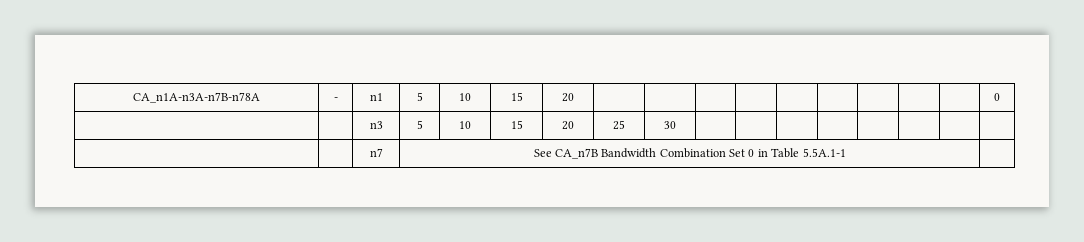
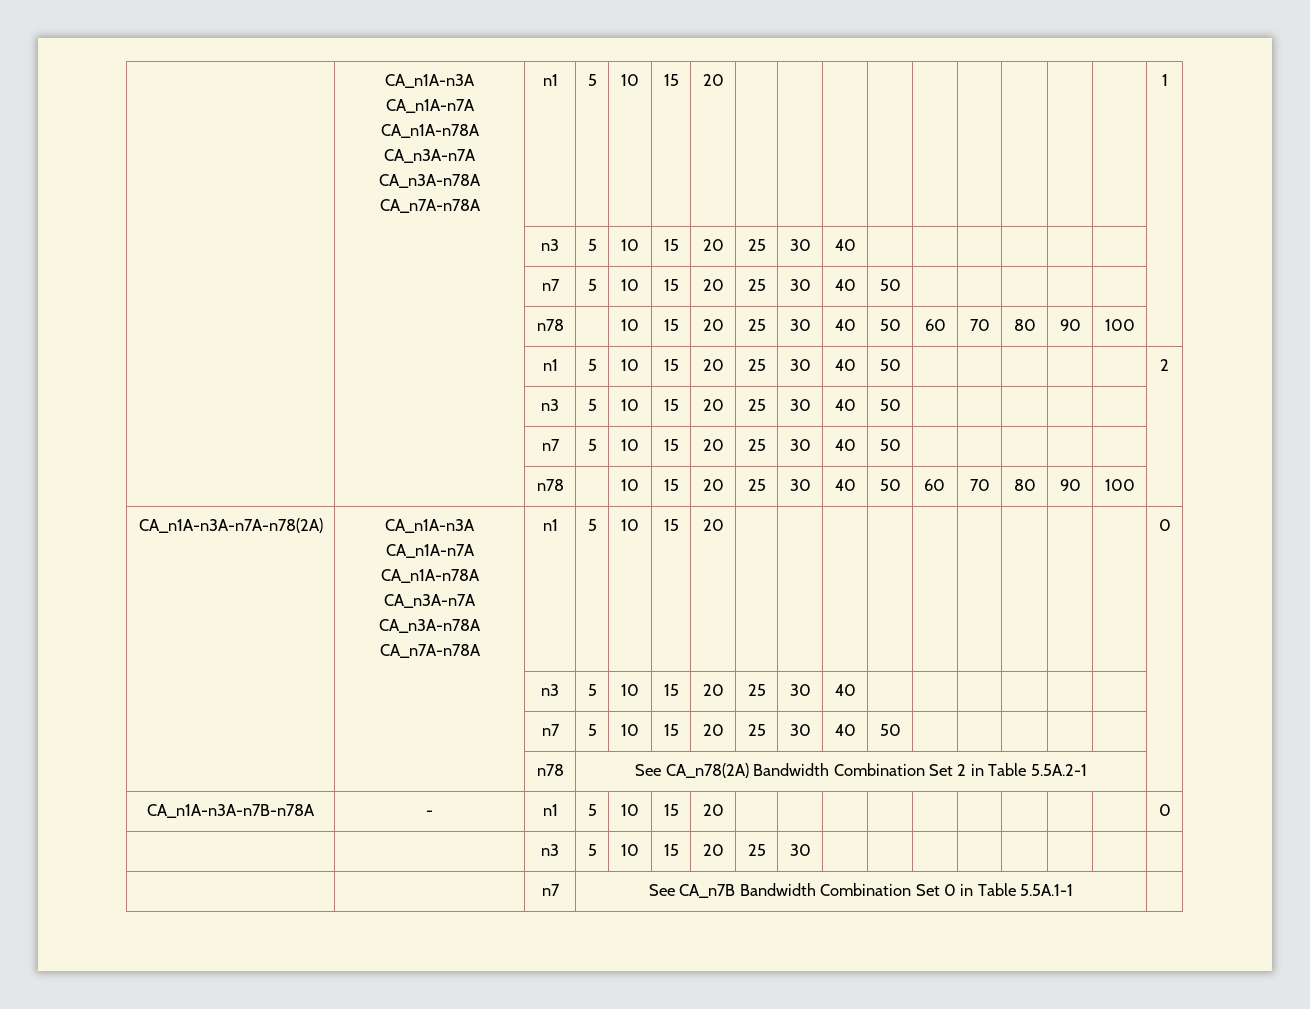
(133, 97) none -> [385,74,475,88] [385,99,475,113] [380,124,480,138] [384,149,477,163] [379,174,481,188] [379,199,481,213] [542,74,558,86] [587,74,597,86] [621,74,639,86] [663,74,679,86] [702,74,724,86] [1161,74,1168,86] [541,239,559,251] [587,239,597,251] [621,239,639,251] [663,239,679,251] [702,239,724,251] [747,239,766,251] [789,239,811,251] [834,239,856,251] [541,279,560,291] [587,279,597,291] [621,279,639,291] [663,279,679,291] [702,279,724,291] [747,279,766,291] [789,279,811,291] [834,279,856,291] [879,279,901,291] [536,319,564,331] [621,319,639,331] [663,319,679,331] [702,319,724,331] [747,319,766,331] [789,319,811,331] [834,319,856,331] [879,319,901,331] [924,319,946,331] [969,319,990,331] [1013,319,1036,331] [1059,319,1081,331] [1104,319,1135,331] [542,359,558,371] [587,359,597,371] [621,359,639,371] [663,359,679,371] [702,359,724,371] [747,359,766,371] [789,359,811,371] [834,359,856,371] [879,359,901,371] [1160,359,1169,371] [541,399,559,411] [587,399,597,411] [621,399,639,411] [663,399,679,411] [702,399,724,411] [747,399,766,411] [789,399,811,411] [834,399,856,411] [879,399,901,411] [541,439,560,451] [587,439,597,451] [621,439,639,451] [663,439,679,451] [702,439,724,451] [747,439,766,451] [789,439,811,451] [834,439,856,451] [879,439,901,451] [536,479,564,491] [621,479,639,491] [663,479,679,491] [702,479,724,491] [747,479,766,491] [789,479,811,491] [834,479,856,491] [879,479,901,491] [923,479,945,491] [969,479,990,491] [1013,479,1036,491] [1059,479,1081,491] [1104,479,1135,491] [138,518,323,533] [385,519,475,533] [385,544,475,558] [380,569,480,583] [384,594,477,608] [379,619,481,633] [379,644,481,658] [542,519,558,531] [587,519,597,531] [621,519,639,531] [663,519,679,531] [702,519,724,531] [1158,519,1171,531] [541,684,559,696] [587,684,597,696] [621,684,639,696] [663,684,679,696] [702,684,724,696] [747,684,766,696] [789,684,811,696] [834,684,856,696] [541,724,560,736] [587,724,597,736] [621,724,639,736] [663,724,679,736] [702,724,724,736] [747,724,766,736] [789,724,811,736] [834,724,856,736] [879,724,901,736] [536,764,564,776] [635,763,1087,778] | CA_n1A-n3A CA_n1A-n7A CA_n1A-n78A CA_n3A-n7A CA_n3A-n78A CA_n7A-n78A | n1 | 5 | 10 | 15 | 20 | | | | | | | | | | 1 // | | n3 | 5 | 10 | 15 | 20 | 25 | 30 | 40 | | | | | | | // | | n7 | 5 | 10 | 15 | 20 | 25 | 30 | 40 | 50 | | | | | | // | | n78 | | 10 | 15 | 20 | 25 | 30 | 40 | 50 | 60 | 70 | 80 | 90 | 100 | // | | n1 | 5 | 10 | 15 | 20 | 25 | 30 | 40 | 50 | | | | | | 2 // | | n3 | 5 | 10 | 15 | 20 | 25 | 30 | 40 | 50 | | | | | | // | | n7 | 5 | 10 | 15 | 20 | 25 | 30 | 40 | 50 | | | | | | // | | n78 | | 10 | 15 | 20 | 25 | 30 | 40 | 50 | 60 | 70 | 80 | 90 | 100 | // CA_n1A-n3A-n7A-n78(2A) | CA_n1A-n3A CA_n1A-n7A CA_n1A-n78A CA_n3A-n7A CA_n3A-n78A CA_n7A-n78A | n1 | 5 | 10 | 15 | 20 | | | | | | | | | | 0 // | | n3 | 5 | 10 | 15 | 20 | 25 | 30 | 40 | | | | | | | // | | n7 | 5 | 10 | 15 | 20 | 25 | 30 | 40 | 50 | | | | | | // | | n78 | See CA_n78(2A) Bandwidth Combination Set 2 in Table 5.5A.2-1 | //

